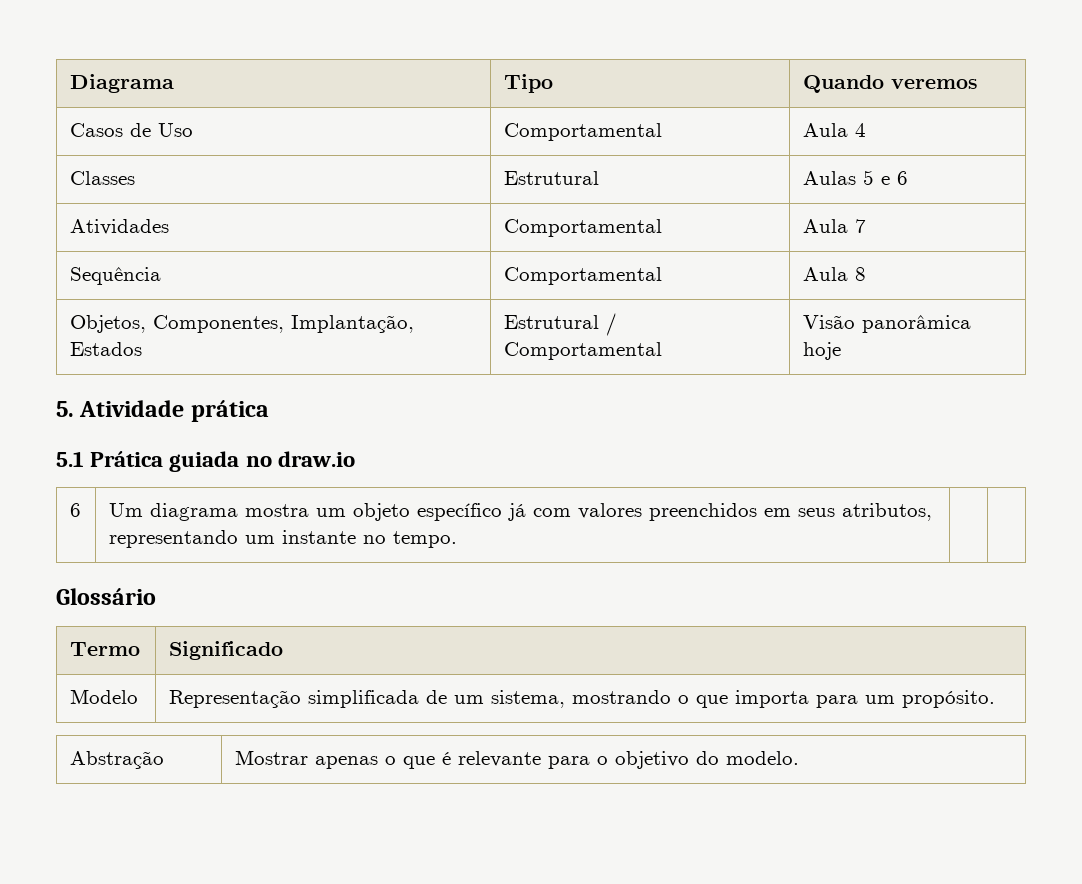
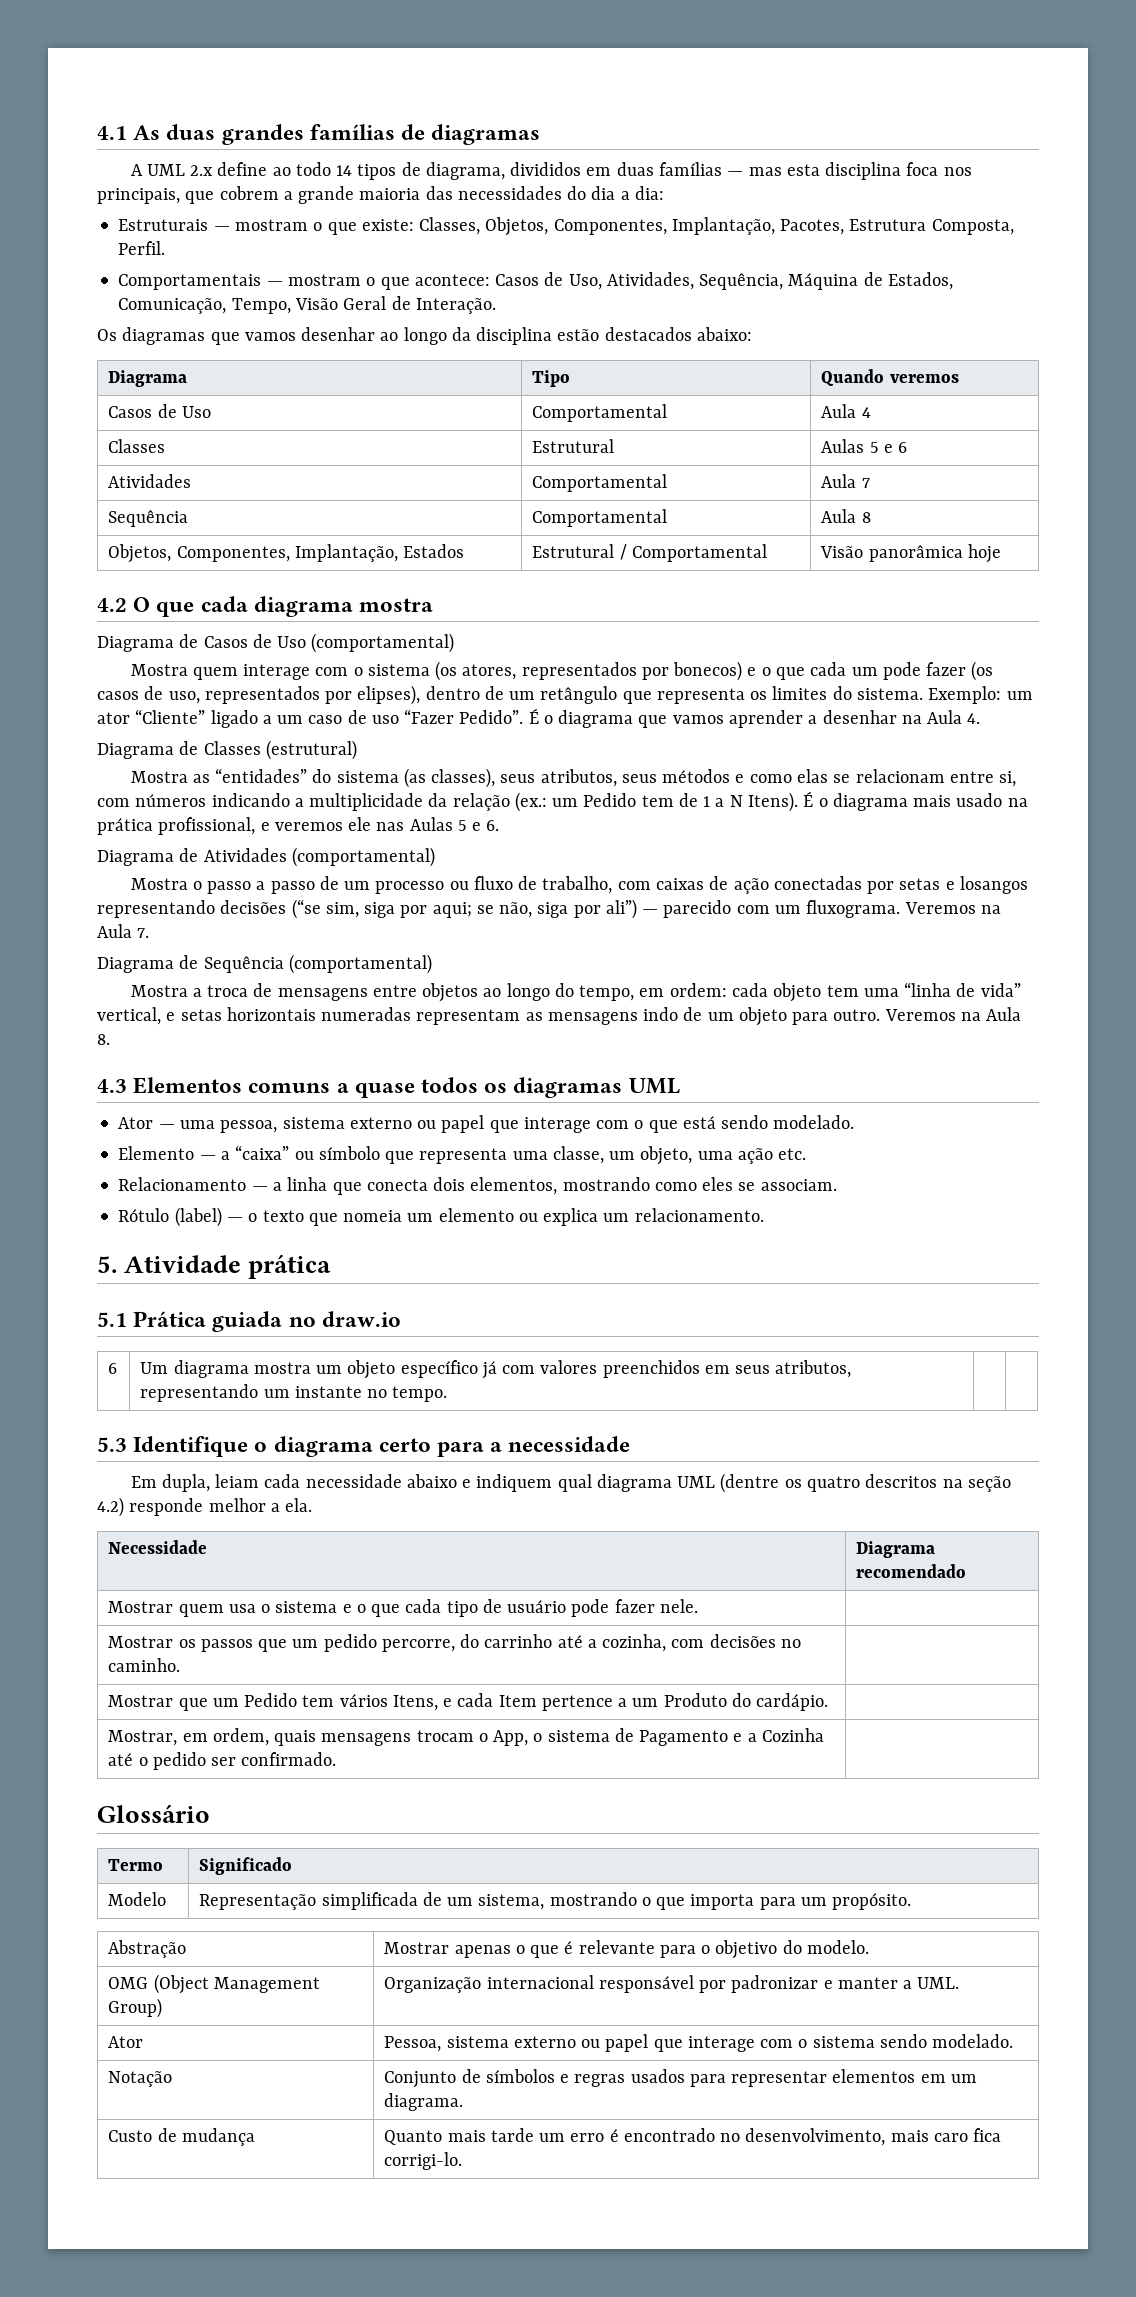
(69, 83) none -> [97,124,541,145] [130,162,972,180] [97,186,664,204] [118,217,1014,236] [118,241,166,255] [118,272,953,290] [118,296,496,314] [97,327,752,345] 4.1 As duas grandes famílias de diagramas // A UML 2.x define ao todo 14 tipos de diagrama, divididos em duas famílias — mas esta disciplina foca nos principais, que cobrem a grande maioria das necessidades do dia a dia: // Estruturais — mostram o que existe: Classes, Objetos, Componentes, Implantação, Pacotes, Estrutura Composta, Perfil. // Comportamentais — mostram o que acontece: Casos de Uso, Atividades, Sequência, Máquina de Estados, Comunicação, Tempo, Visão Geral de Interação. // Os diagramas que vamos desenhar ao longo da disciplina estão destacados abaixo: //
(841, 351) none -> [97,596,434,617] [97,633,455,653] [130,661,994,681] [97,685,1033,705] [97,708,981,728] [97,740,357,760] [130,768,1017,788] [97,791,1028,812] [97,817,500,835] [97,847,435,867] [130,876,1028,894] [97,899,1001,919] [97,924,150,938] [97,954,432,974] [130,982,1021,1002] [97,1007,1022,1026] [97,1034,110,1045] [97,1077,680,1098] [118,1115,855,1133] [118,1145,807,1165] [118,1177,837,1195] [118,1207,764,1227] // 4.2 O que cada diagrama mostra // Diagrama de Casos de Uso (comportamental) // Mostra quem interage com o sistema (os atores, representados por bonecos) e o que cada um pode fazer (os casos de uso, representados por elipses), dentro de um retângulo que representa os limites do sistema. Exemplo: um ator “Cliente” ligado a um caso de uso “Fazer Pedido”. É o diagrama que vamos aprender a desenhar na Aula 4. // Diagrama de Classes (estrutural) // Mostra as “entidades” do sistema (as classes), seus atributos, seus métodos e como elas se relacionam entre si, com números indicando a multiplicidade da relação (ex.: um Pedido tem de 1 a N Itens). É o diagrama mais usado na prática profissional, e veremos ele nas Aulas 5 e 6. // Diagrama de Atividades (comportamental) // Mostra o passo a passo de um processo ou fluxo de trabalho, com caixas de ação conectadas por setas e losangos representando decisões (“se sim, siga por aqui; se não, siga por ali”) — parecido com um fluxograma. Veremos na Aula 7. // Diagrama de Sequência (comportamental) // Mostra a troca de mensagens entre objetos ao longo do tempo, em ordem: cada objeto tem uma “linha de vida” vertical, e setas horizontais numeradas representam as mensagens indo de um objeto para outro. Veremos na Aula 8. // 4.3 Elementos comuns a quase todos os diagramas UML // Ator — uma pessoa, sistema externo ou papel que interage com o que está sendo modelado. // Elemento — a “caixa” ou símbolo que representa uma classe, um objeto, uma ação etc. // Relacionamento — a linha que conecta dois elementos, mostrando como eles se associam. // Rótulo (label) — o texto que nomeia um elemento ou explica um relacionamento.
(457, 539) none -> [97,1436,631,1457] [130,1473,1011,1493] [97,1497,313,1517] [108,1540,208,1554] [856,1541,936,1558] [856,1564,967,1578] [108,1599,698,1617] [108,1634,801,1652] [108,1658,181,1672] [108,1693,829,1711] [108,1728,824,1746] [108,1752,337,1770] // 5.3 Identifique o diagrama certo para a necessidade // Em dupla, leiam cada necessidade abaixo e indiquem qual diagrama UML (dentre os quatro descritos na seção 4.2) responde melhor a ela. // Necessidade | Diagrama recomendado // Mostrar quem usa o sistema e o que cada tipo de usuário pode fazer nele. | // Mostrar os passos que um pedido percorre, do carrinho até a cozinha, com decisões no caminho. | // Mostrar que um Pedido tem vários Itens, e cada Item pertence a um Produto do cardápio. | // Mostrar, em ordem, quais mensagens trocam o App, o sistema de Pagamento e a Cozinha até o pedido ser confirmado. |
(799, 758) none -> [108,1974,320,1994] [108,1998,163,2018] [384,1975,960,1993] [108,2036,144,2048] [384,2034,1014,2052] [108,2071,173,2087] [384,2069,977,2088] [384,2093,464,2111] [108,2128,255,2146] [384,2128,1002,2146] [384,2152,463,2170] // OMG (Object Management Group) | Organização internacional responsável por padronizar e manter a UML. // Ator | Pessoa, sistema externo ou papel que interage com o sistema sendo modelado. // Notação | Conjunto de símbolos e regras usados para representar elementos em um diagrama. // Custo de mudança | Quanto mais tarde um erro é encontrado no desenvolvimento, mais caro fica corrigi-lo.

